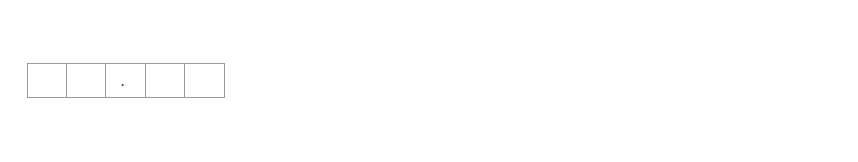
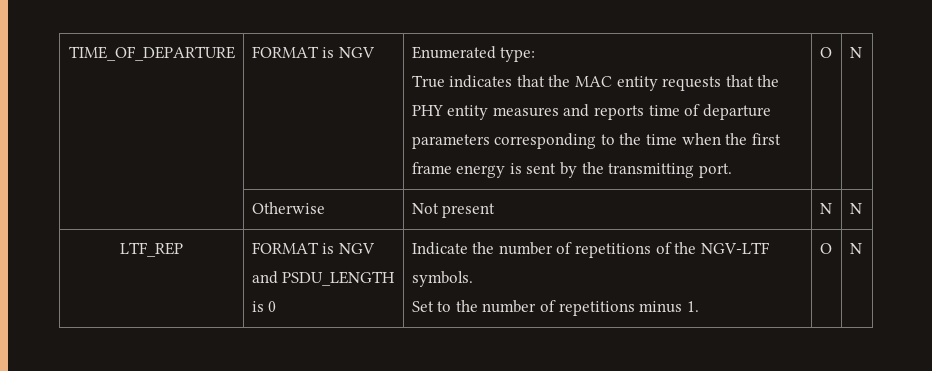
[119,84,125,86] | | . | | -> [68,46,235,61] [251,46,375,58] [411,46,536,62] [411,75,780,91] [411,104,771,120] [411,133,781,149] [411,162,732,178] [819,47,832,58] [849,47,862,58] [251,202,325,214] [411,203,496,218] [819,203,832,214] [849,203,862,214] [120,242,183,257] [251,242,375,254] [251,271,396,286] [251,301,277,312] [411,242,770,258] [411,271,473,287] [411,300,699,316] [819,243,832,254] [849,243,862,254] TIME_OF_DEPARTURE | FORMAT is NGV | Enumerated type: // True indicates that the MAC entity requests that the PHY entity measures and reports time of departure parameters corresponding to the time when the first frame energy is sent by the transmitting port. | O | N // | Otherwise | Not present | N | N // LTF_REP | FORMAT is NGV and PSDU_LENGTH is 0 | Indicate the number of repetitions of the NGV-LTF symbols. // Set to the number of repetitions minus 1. | O | N

